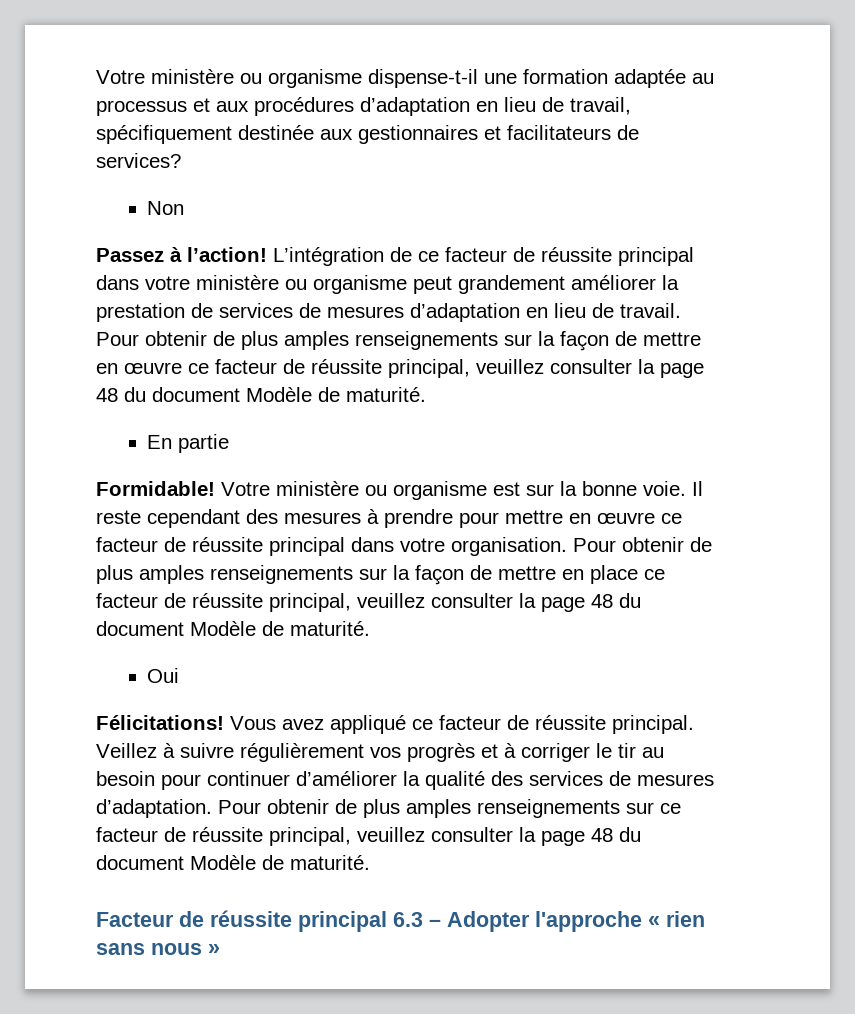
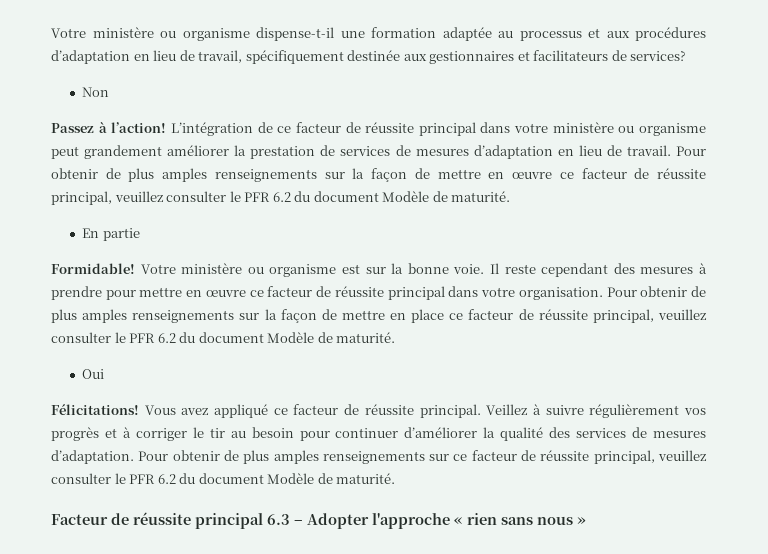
[638,359,704,378] [96,388,118,402] la page 48 -> [229,191,291,202] le PFR 6.2
[519,593,613,612] la page 48 -> [114,332,176,343] le PFR 6.2
[519,827,613,846] la page 48 -> [114,473,176,484] le PFR 6.2

